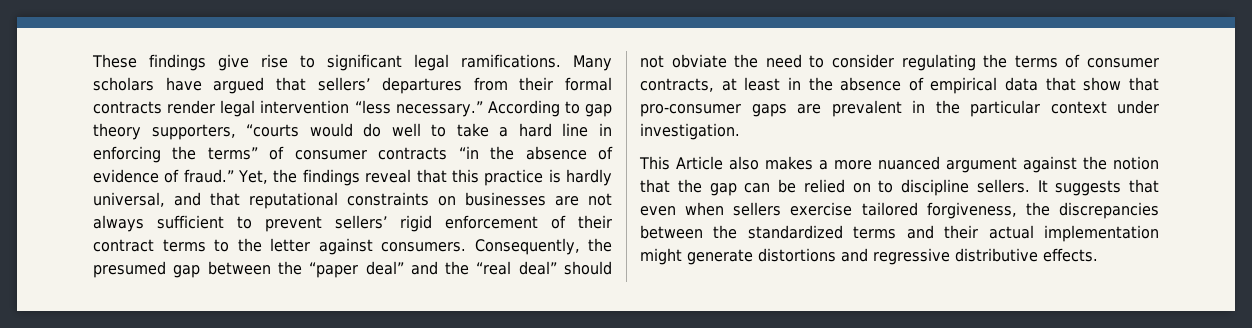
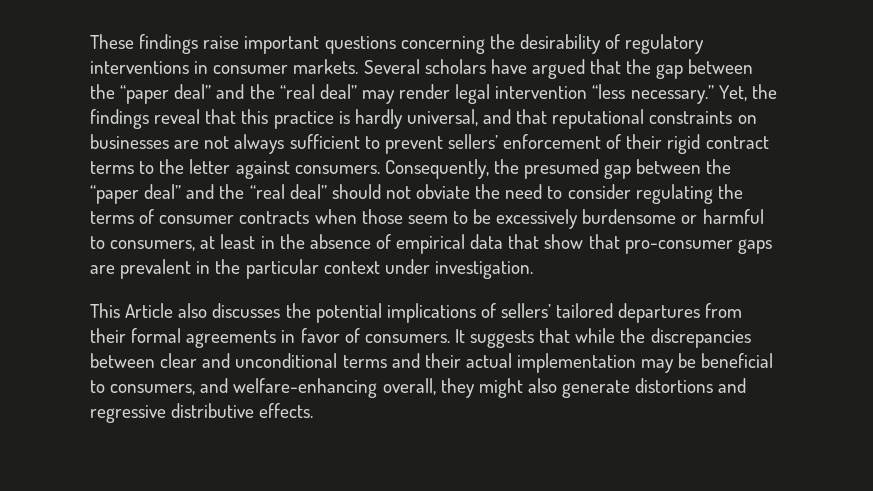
[218,54,612,71] [93,77,612,94] [93,101,162,114] give rise to significant legal ramifications. Many scholars have argued that sellers’ departures from their formal contracts -> [203,34,705,54] [90,59,754,79] [90,84,395,104] raise important questions concerning the desirability of regulatory interventions in consumer markets. Several scholars have argued that the gap between the “paper deal” and the “real deal” may
[487,100,612,117] [93,123,613,140] [93,146,614,163] [93,169,234,183] According to gap theory supporters, “courts would do well to take a hard line in enforcing the terms” of consumer contracts “in the absence of evidence of fraud.” -> (714, 94) none
[400,215,433,232] rigid -> (498, 141) none
(612, 222) none -> [667,134,701,154] rigid
[640,78,714,92] contracts, -> [239,209,764,229] [90,236,196,251] contracts when those seem to be excessively burdensome or harmful to consumers,
[765,156,1159,173] [640,179,1159,196] [640,202,1159,219] [640,225,843,239] makes a more nuanced argument against the notion that the gap can be relied on to discipline sellers. It suggests that even when sellers exercise tailored forgiveness, the discrepancies between the standardized -> [212,303,743,323] [90,328,751,348] [90,353,338,368] discusses the potential implications of sellers’ tailored departures from their formal agreements in favor of consumers. It suggests that while the discrepancies between clear and unconditional
[640,248,682,265] might -> [641,353,774,373] [90,378,557,398] may be beneficial to consumers, and welfare-enhancing overall, they might also

